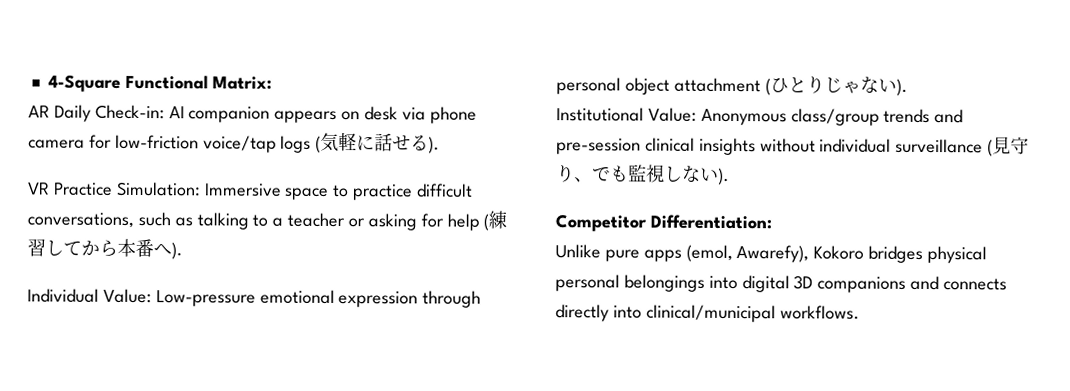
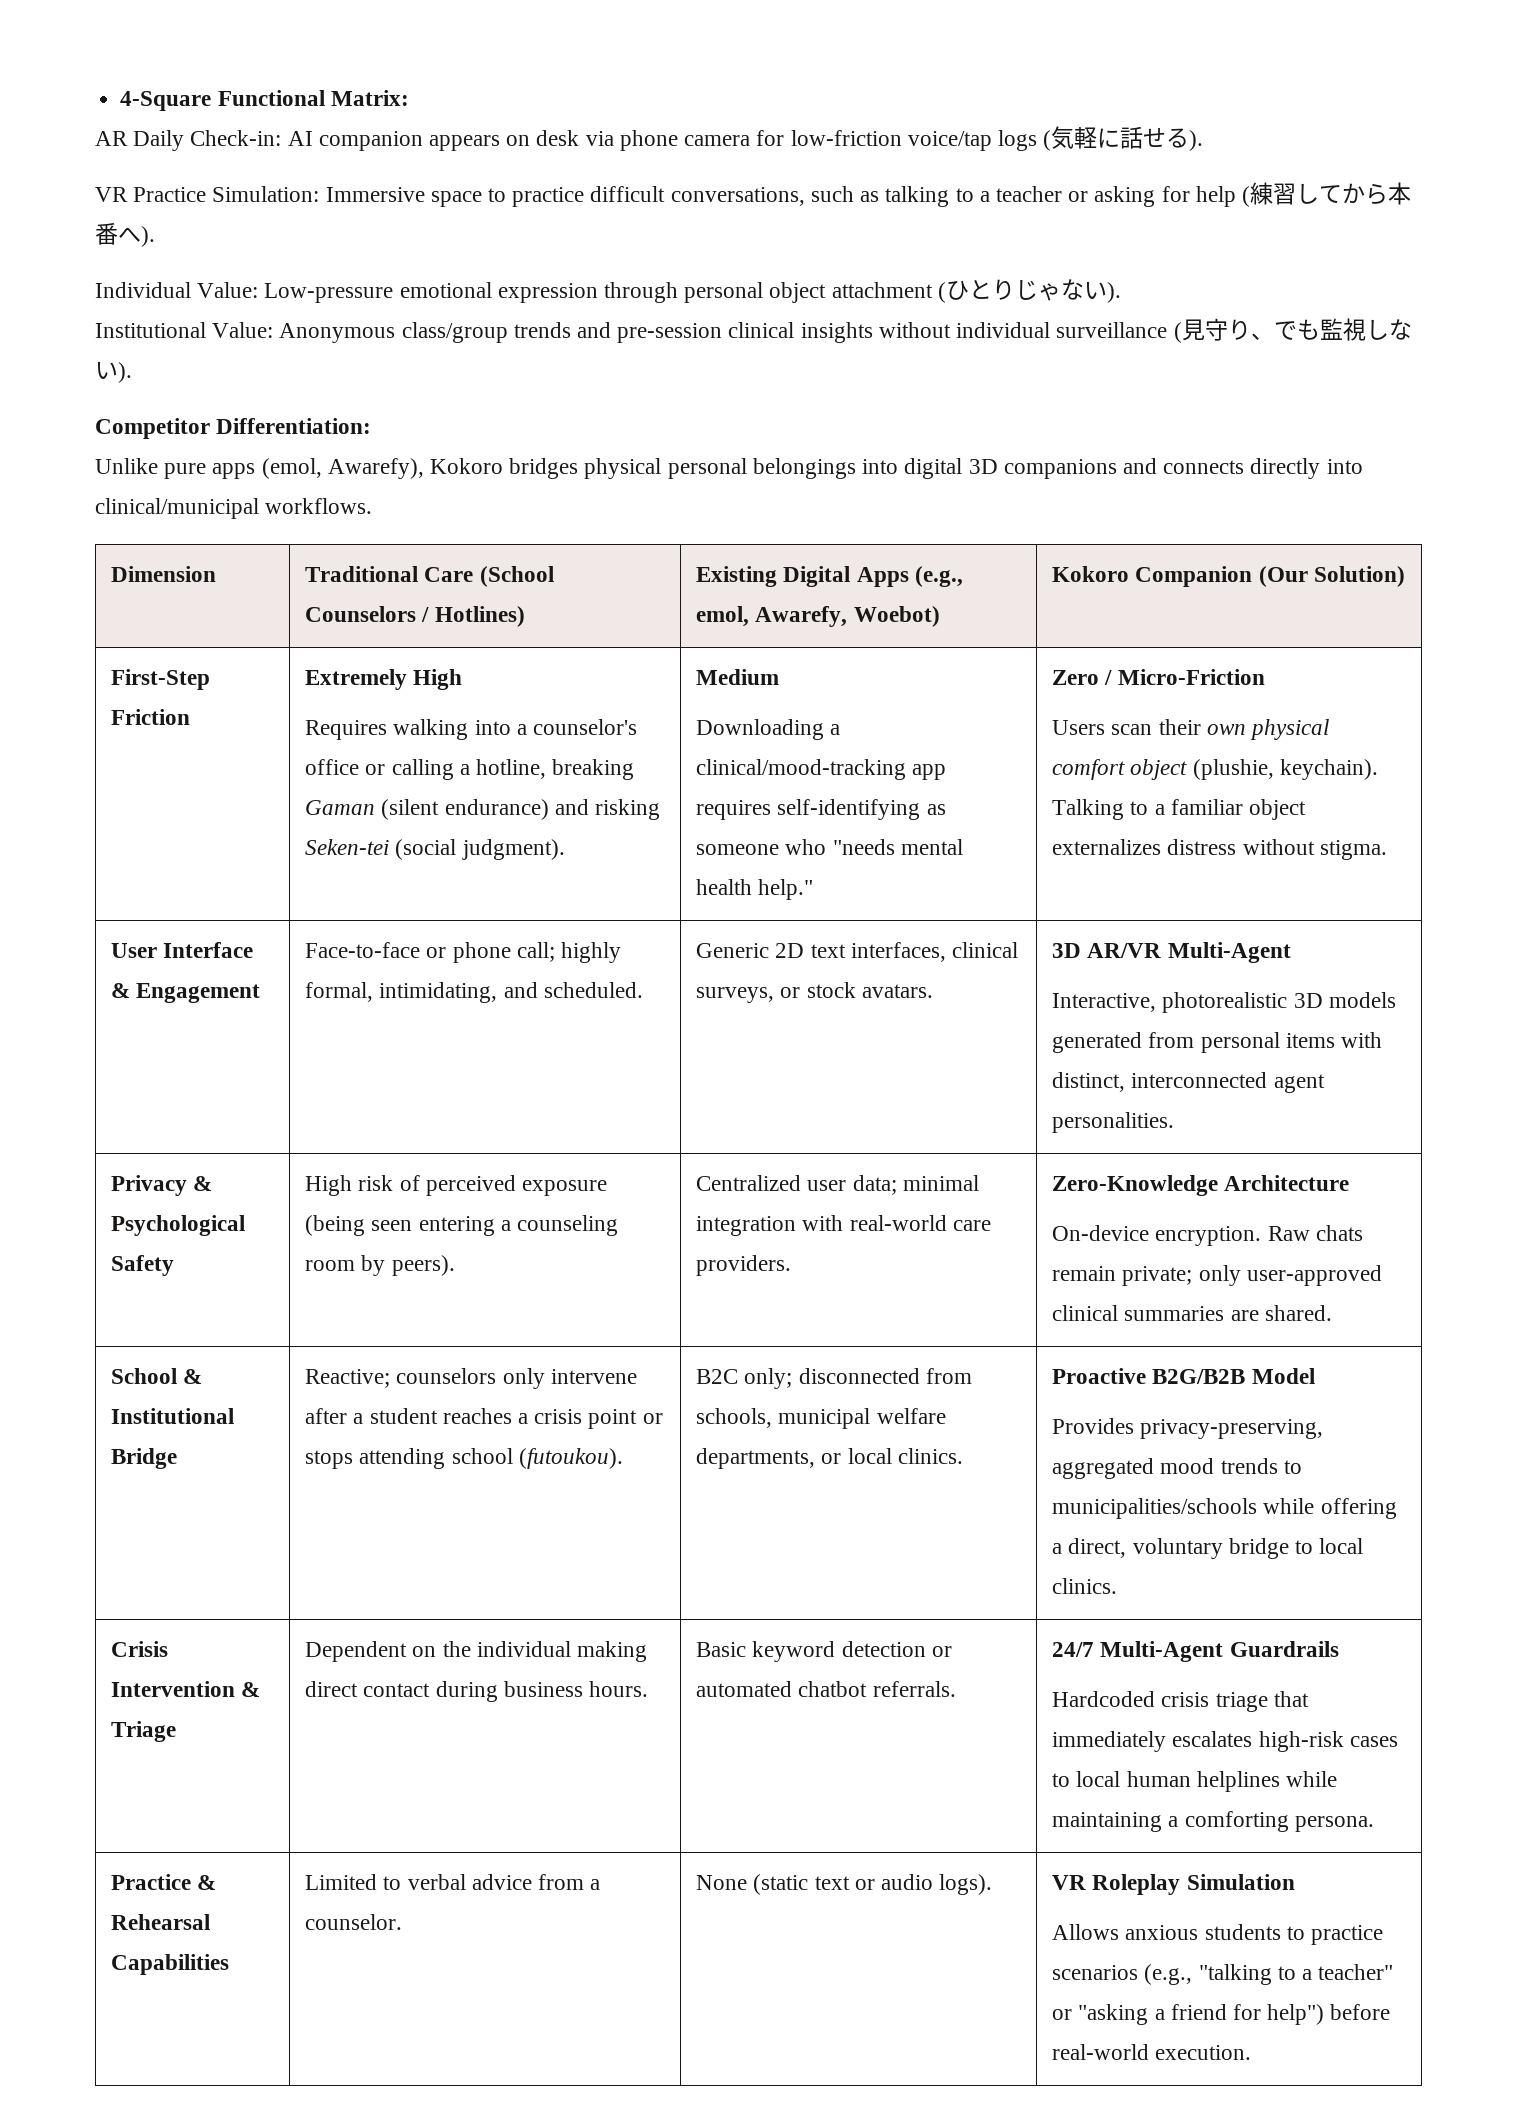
(860, 312) none -> [111,566,217,582] [305,566,554,587] [305,606,525,627] [696,566,963,587] [696,606,940,627] [1052,566,1405,587] [111,669,211,690] [111,709,191,725] [305,669,463,690] [305,719,637,740] [305,759,635,780] [305,799,660,820] [305,839,565,860] [696,669,780,685] [696,719,841,740] [696,759,947,780] [696,799,946,820] [696,839,963,855] [696,879,814,900] [1052,669,1265,685] [1052,719,1329,740] [1052,759,1378,780] [1052,799,1306,820] [1052,839,1387,860] [111,942,254,958] [111,983,261,1003] [305,942,621,963] [305,982,643,1003] [696,942,1018,962] [696,982,933,1003] [1052,942,1291,963] [1052,992,1396,1013] [1052,1032,1382,1053] [1052,1072,1325,1093] [1052,1112,1175,1133] [111,1175,213,1196] [111,1215,246,1236] [111,1255,175,1276] [305,1175,607,1196] [305,1215,618,1236] [305,1255,455,1276] [696,1175,979,1195] [696,1215,991,1236] [696,1255,792,1276] [1052,1175,1350,1196] [1052,1225,1363,1246] [1052,1265,1382,1286] [1052,1305,1332,1321] [111,1368,203,1384] [111,1408,235,1424] [111,1448,178,1469] [305,1368,637,1389] [305,1408,663,1429] [305,1448,623,1469] [696,1368,972,1389] [696,1408,946,1429] [696,1448,963,1469] [1052,1368,1315,1384] [1052,1418,1324,1439] [1052,1458,1302,1479] [1052,1498,1397,1519] [1052,1538,1364,1559] [1052,1578,1118,1594] [111,1641,169,1657] [111,1681,261,1697] [111,1721,177,1742] [305,1641,647,1662] [305,1681,648,1702] [696,1641,952,1662] [696,1681,956,1697] [1052,1641,1339,1662] [1052,1691,1309,1712] [1052,1731,1398,1752] [1052,1771,1337,1792] [1052,1811,1374,1832] [111,1874,217,1890] [111,1914,211,1930] [111,1954,230,1975] [305,1874,601,1890] [305,1914,403,1930] [696,1874,993,1895] [1052,1874,1295,1895] [1052,1924,1383,1945] [1052,1964,1394,1985] [1052,2004,1391,2025] [1052,2044,1252,2060] // Dimension | Traditional Care (School Counselors / Hotlines) | Existing Digital Apps (e.g., emol, Awarefy, Woebot) | Kokoro Companion (Our Solution) // First-Step Friction | Extremely High // Requires walking into a counselor's office or calling a hotline, breaking Gaman (silent endurance) and risking Seken-tei (social judgment). | Medium // Downloading a clinical/mood-tracking app requires self-identifying as someone who "needs mental health help." | Zero / Micro-Friction // Users scan their own physical comfort object (plushie, keychain). Talking to a familiar object externalizes distress without stigma. // User Interface & Engagement | Face-to-face or phone call; highly formal, intimidating, and scheduled. | Generic 2D text interfaces, clinical surveys, or stock avatars. | 3D AR/VR Multi-Agent // Interactive, photorealistic 3D models generated from personal items with distinct, interconnected agent personalities. // Privacy & Psychological Safety | High risk of perceived exposure (being seen entering a counseling room by peers). | Centralized user data; minimal integration with real-world care providers. | Zero-Knowledge Architecture // On-device encryption. Raw chats remain private; only user-approved clinical summaries are shared. // School & Institutional Bridge | Reactive; counselors only intervene after a student reaches a crisis point or stops attending school (futoukou). | B2C only; disconnected from schools, municipal welfare departments, or local clinics. | Proactive B2G/B2B Model // Provides privacy-preserving, aggregated mood trends to municipalities/schools while offering a direct, voluntary bridge to local clinics. // Crisis Intervention & Triage | Dependent on the individual making direct contact during business hours. | Basic keyword detection or automated chatbot referrals. | 24/7 Multi-Agent Guardrails // Hardcoded crisis triage that immediately escalates high-risk cases to local human helplines while maintaining a comforting persona. // Practice & Rehearsal Capabilities | Limited to verbal advice from a counselor. | None (static text or audio logs). | VR Roleplay Simulation // Allows anxious students to practice scenarios (e.g., "talking to a teacher" or "asking a friend for help") before real-world execution.

